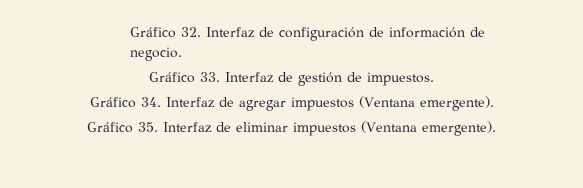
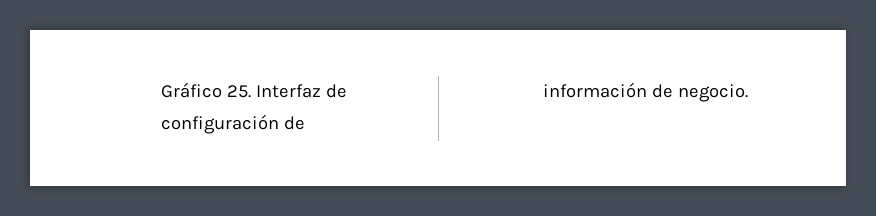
[129,27,201,38] Gráfico 32. -> [161,82,252,98] Gráfico 25.
[149,72,434,86] [89,96,494,111] [87,121,496,136] // Gráfico 33. Interfaz de gestión de impuestos. // Gráfico 34. Interfaz de agregar impuestos (Ventana emergente). // Gráfico 35. Interfaz de eliminar impuestos (Ventana emergente). -> (749, 93) none

